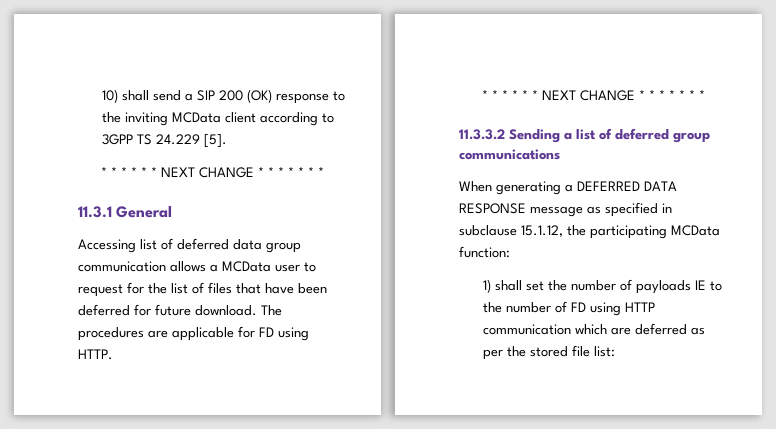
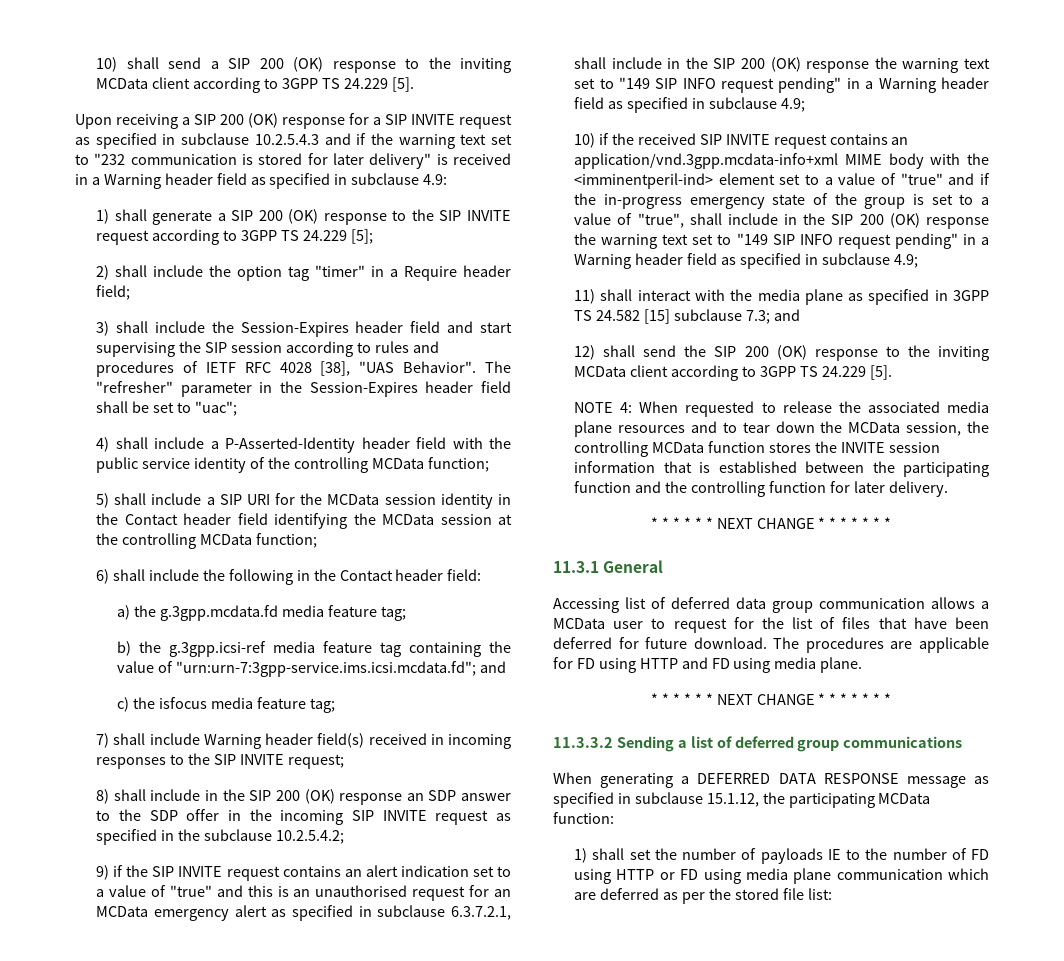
(228, 141) none -> [75,113,512,129] [75,133,512,149] [75,153,511,169] [75,173,448,189] [96,209,512,225] [96,229,373,245] [96,265,511,281] [96,285,131,300] [96,321,512,337] [96,341,439,357] [96,361,511,377] [96,381,511,397] [96,401,237,416] [96,437,511,453] [96,457,489,473] [96,493,511,509] [96,513,512,529] [96,533,317,549] [96,569,482,585] [117,605,406,621] [117,641,511,657] [117,661,506,677] [117,697,335,713] [96,733,511,749] [96,753,344,769] [96,789,511,805] [96,809,511,825] [96,829,344,845] [96,865,512,881] [96,885,511,901] [96,905,511,921] [574,57,990,73] [574,77,990,93] [574,97,805,113] [574,133,909,149] [574,153,989,169] [574,173,990,189] [574,193,989,209] [574,213,989,229] [574,233,989,249] [574,253,918,269] [574,289,989,305] [574,309,800,324] [574,345,989,361] [574,365,892,381] [574,401,989,417] [574,421,989,437] [574,441,940,457] [574,461,989,477] [574,481,948,497] // Upon receiving a SIP 200 (OK) response for a SIP INVITE request as specified in subclause 10.2.5.4.3 and if the warning text set to "232 communication is stored for later delivery" is received in a Warning header field as specified in subclause 4.9: // 1) shall generate a SIP 200 (OK) response to the SIP INVITE request according to 3GPP TS 24.229 [5]; // 2) shall include the option tag "timer" in a Require header field; // 3) shall include the Session-Expires header field and start supervising the SIP session according to rules and procedures of IETF RFC 4028 [38], "UAS Behavior". The "refresher" parameter in the Session-Expires header field shall be set to "uac"; // 4) shall include a P-Asserted-Identity header field with the public service identity of the controlling MCData function; // 5) shall include a SIP URI for the MCData session identity in the Contact header field identifying the MCData session at the controlling MCData function; // 6) shall include the following in the Contact header field: // a) the g.3gpp.mcdata.fd media feature tag; // b) the g.3gpp.icsi-ref media feature tag containing the value of "urn:urn-7:3gpp-service.ims.icsi.mcdata.fd"; and // c) the isfocus media feature tag; // 7) shall include Warning header field(s) received in incoming responses to the SIP INVITE request; // 8) shall include in the SIP 200 (OK) response an SDP answer to the SDP offer in the incoming SIP INVITE request as specified in the subclause 10.2.5.4.2; // 9) if the SIP INVITE request contains an alert indication set to a value of "true" and this is an unauthorised request for an MCData emergency alert as specified in subclause 6.3.7.2.1, shall include in the SIP 200 (OK) response the warning text set to "149 SIP INFO request pending" in a Warning header field as specified in subclause 4.9; // 10) if the received SIP INVITE request contains an application/vnd.3gpp.mcdata-info+xml MIME body with the <imminentperil-ind> element set to a value of "true" and if the in-progress emergency state of the group is set to a value of "true", shall include in the SIP 200 (OK) response the warning text set to "149 SIP INFO request pending" in a Warning header field as specified in subclause 4.9; // 11) shall interact with the media plane as specified in 3GPP TS 24.582 [15] subclause 7.3; and // 12) shall send the SIP 200 (OK) response to the inviting MCData client according to 3GPP TS 24.229 [5]. // NOTE 4: When requested to release the associated media plane resources and to tear down the MCData session, the controlling MCData function stores the INVITE session information that is established between the participating function and the controlling function for later delivery.
[78,349,113,360] HTTP. -> [639,657,863,673] HTTP and FD using media plane.
(656, 307) none -> [659,868,832,884] or FD using media plane

